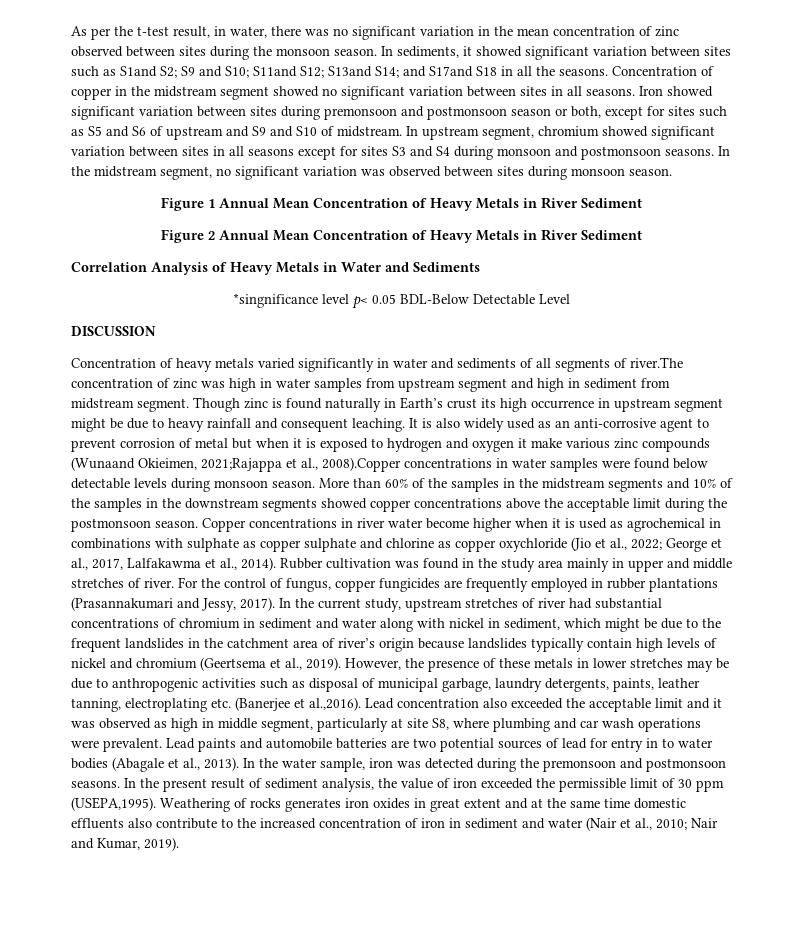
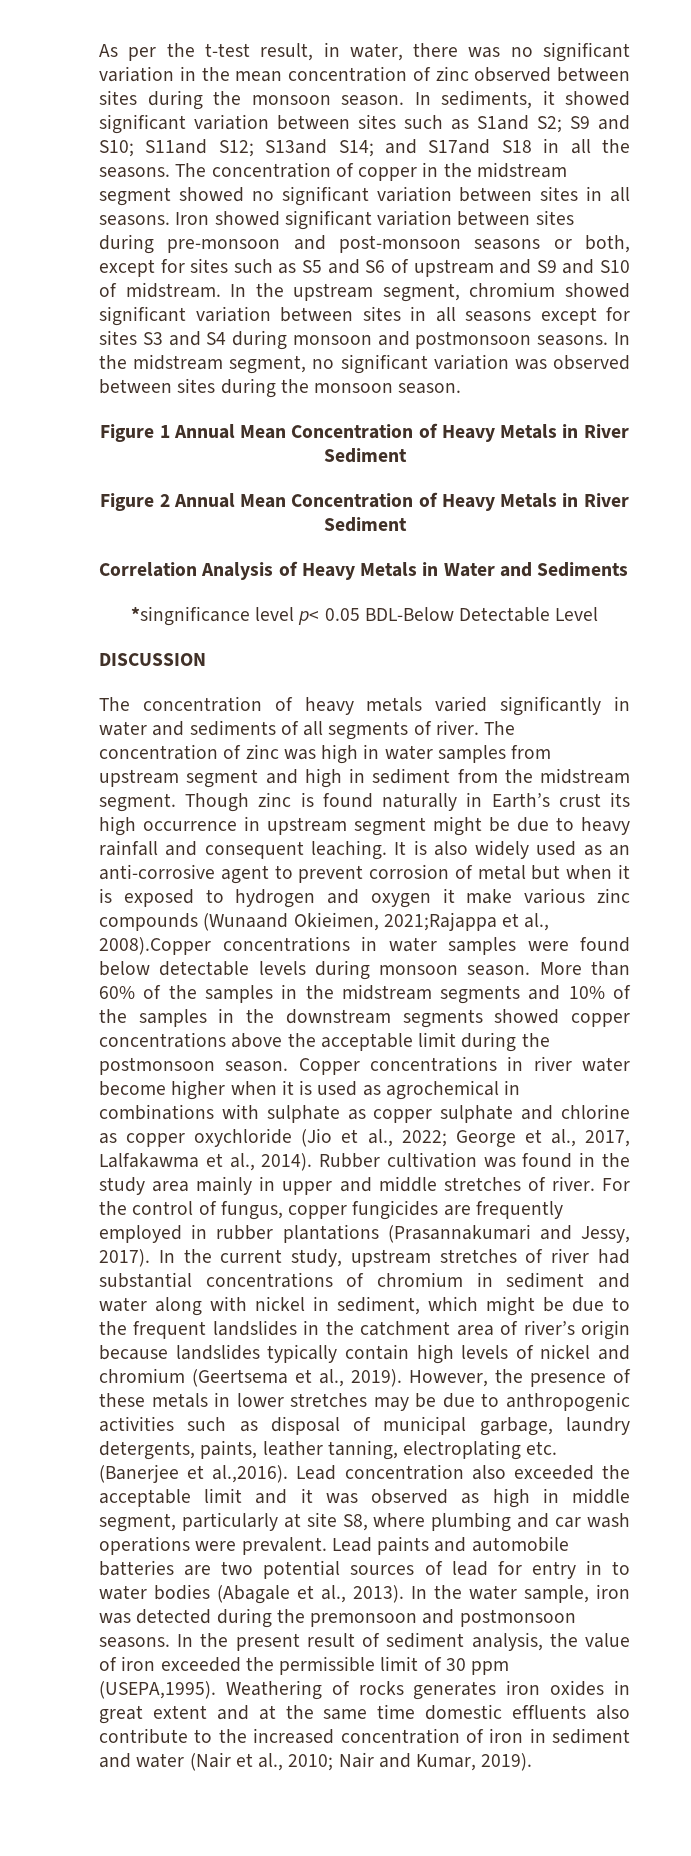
[612,66,697,76] Concentration -> [175,162,331,178] The concentration
[324,106,551,120] premonsoon and postmonsoon season -> [167,235,541,253] pre-monsoon and post-monsoon seasons
(418, 131) none -> [255,283,284,297] the
(567, 173) none -> [280,379,309,393] the
[71,358,156,368] Concentration -> [99,696,262,712] The concentration
[630,357,683,368] river.The -> [435,720,516,735] river. The
(670, 383) none -> [504,769,533,783] the

